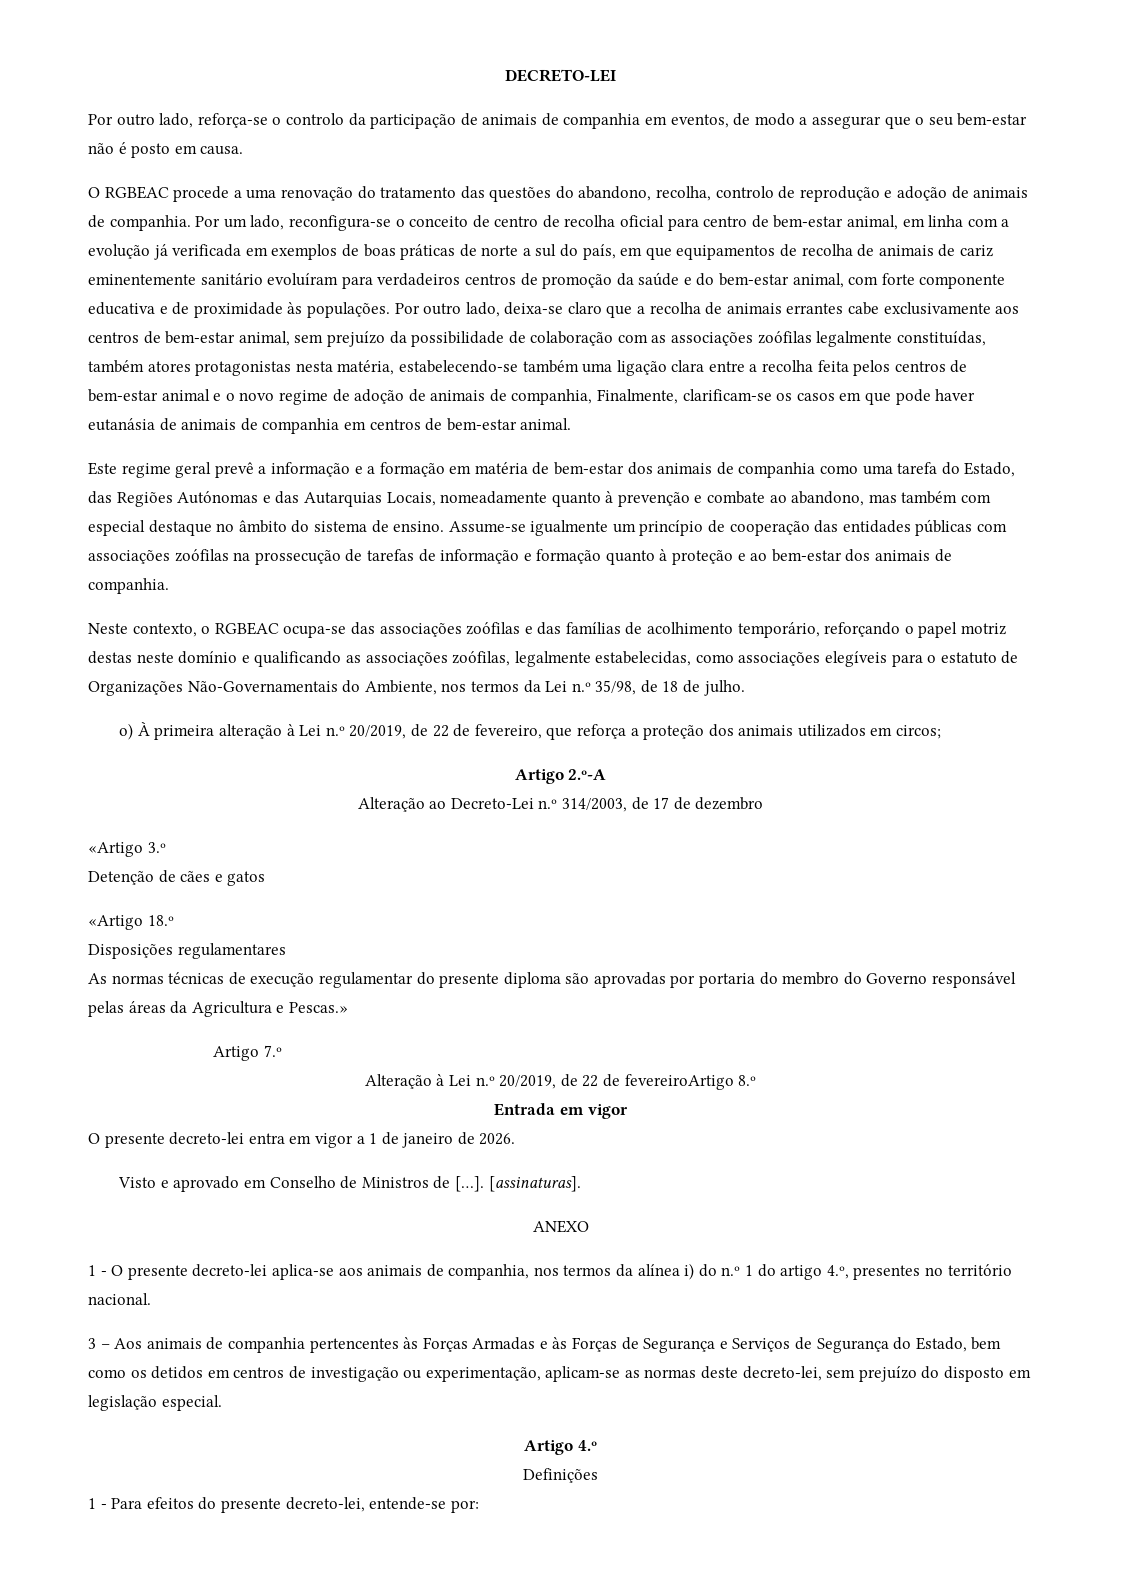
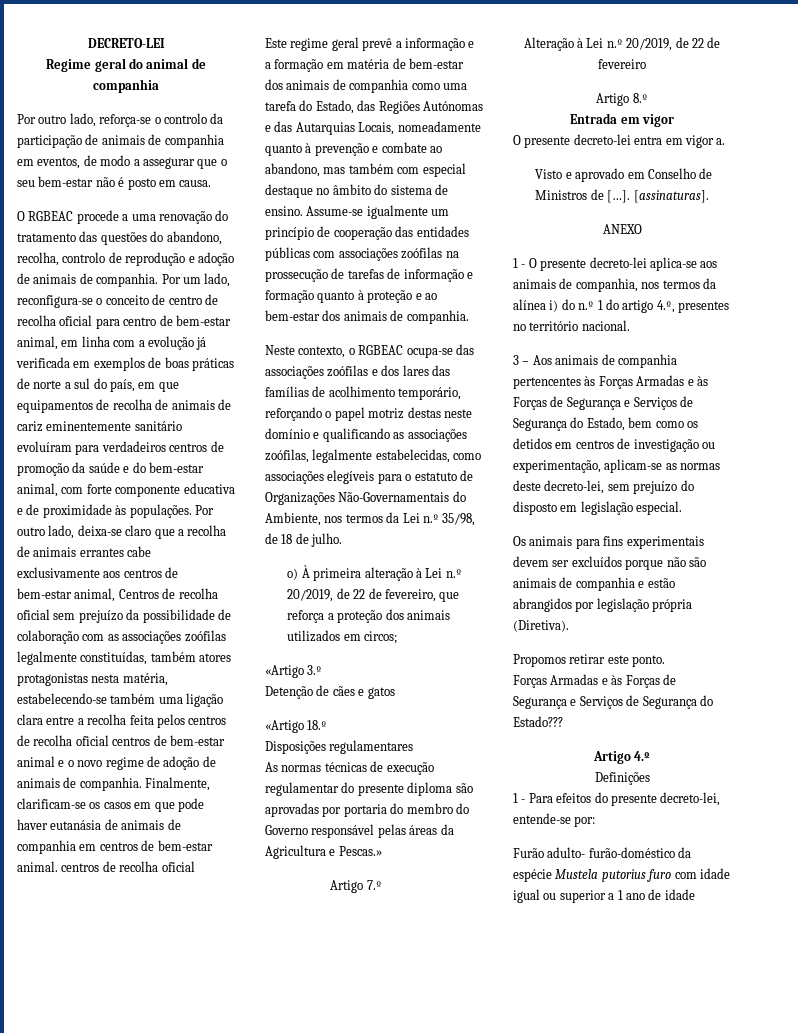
(616, 75) none -> [46,58,206,72] [93,79,159,93] // Regime geral do animal de companhia
(290, 338) none -> [118,588,218,599] [17,609,50,620] Centros de recolha oficial
(968, 366) none -> [33,735,167,746] recolha oficial centros de
[511,389,593,405] companhia, -> [79,777,142,791] companhia.
(572, 424) none -> [61,861,195,872] centros de recolha oficial
(533, 630) none -> [381,365,429,376] dos lares
[514,769,607,784] [357,797,764,812] // Artigo 2.º-A // Alteração ao Decreto-Lei n.º 314/2003, de 17 de dezembro -> (398, 637) none
[624,1074,734,1090] fevereiroArtigo -> [598,59,646,69] [596,93,630,106] fevereiro // Artigo
[356,1132,516,1148] a 1 de janeiro de 2026. -> [716,138,726,145] a.
(222, 1403) none -> [513,536,704,549] [513,556,706,570] [513,577,675,591] [513,598,693,612] [513,620,569,632] [513,654,666,667] [513,674,676,688] [513,695,713,709] [513,716,563,727] // Os animais para fins experimentais devem ser excluídos porque não são animais de companhia e estão abrangidos por legislação própria (Diretiva). // Propomos retirar este ponto. // Forças Armadas e às Forças de Segurança e Serviços de Segurança do Estado???
(479, 1506) none -> [513,847,692,858] [513,868,730,882] [513,889,695,903] // Furão adulto- furão-doméstico da espécie Mustela putorius furo com idade igual ou superior a 1 ano de idade

